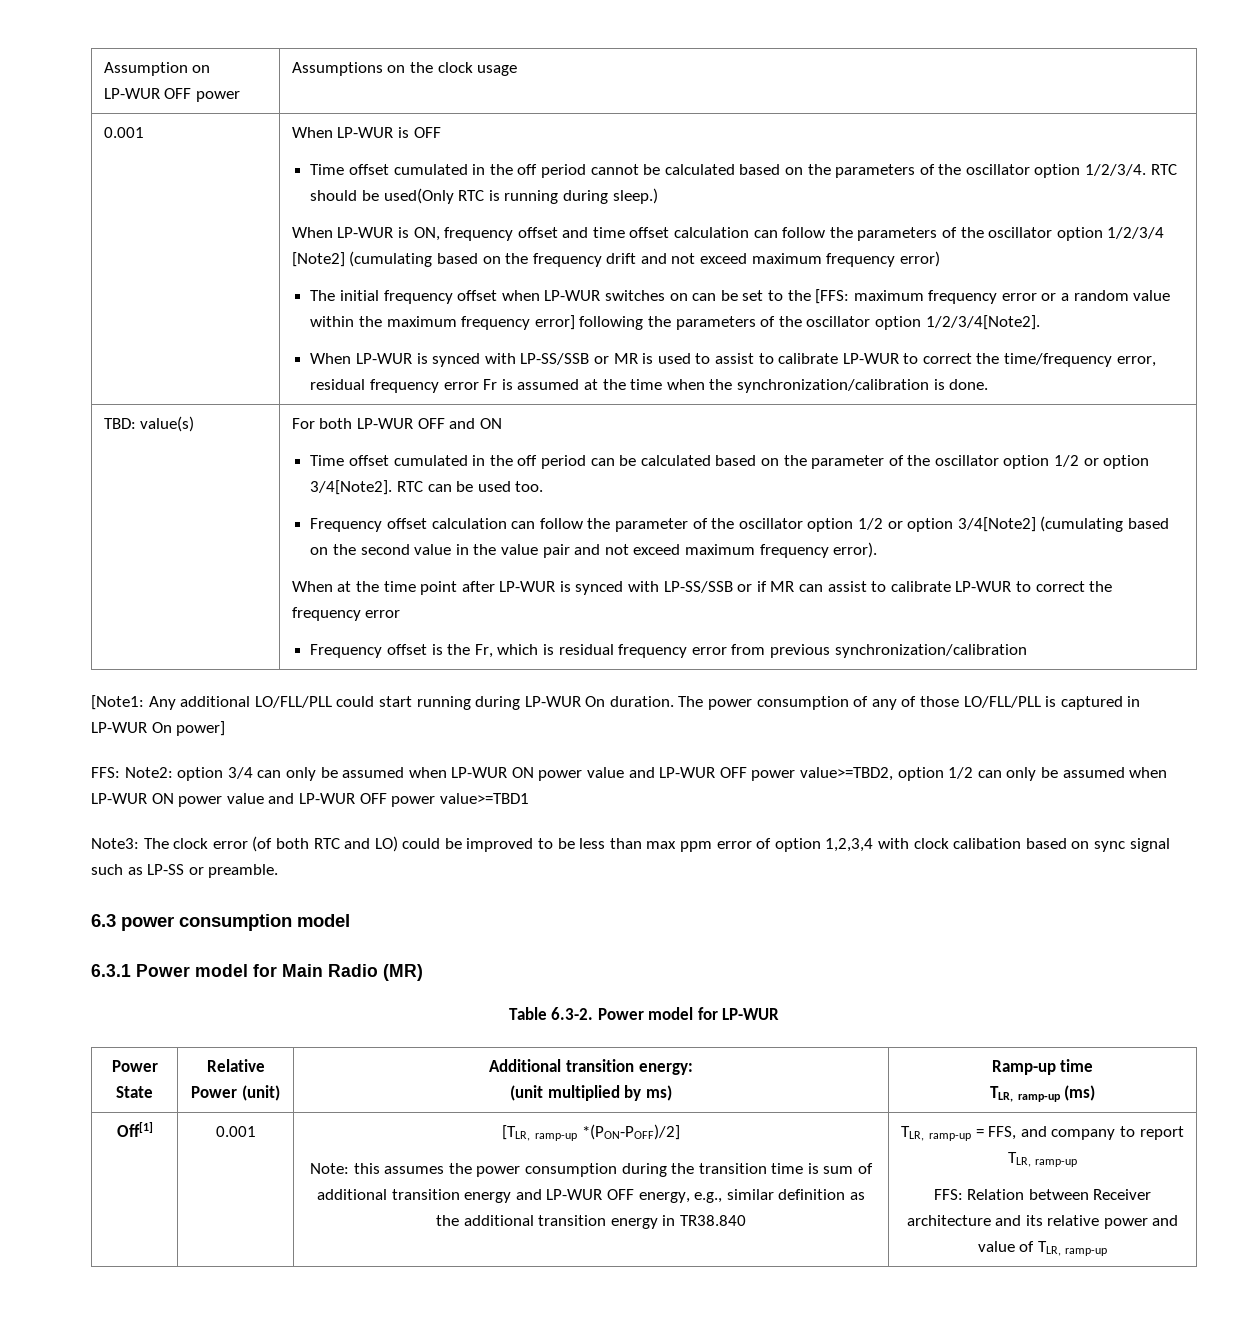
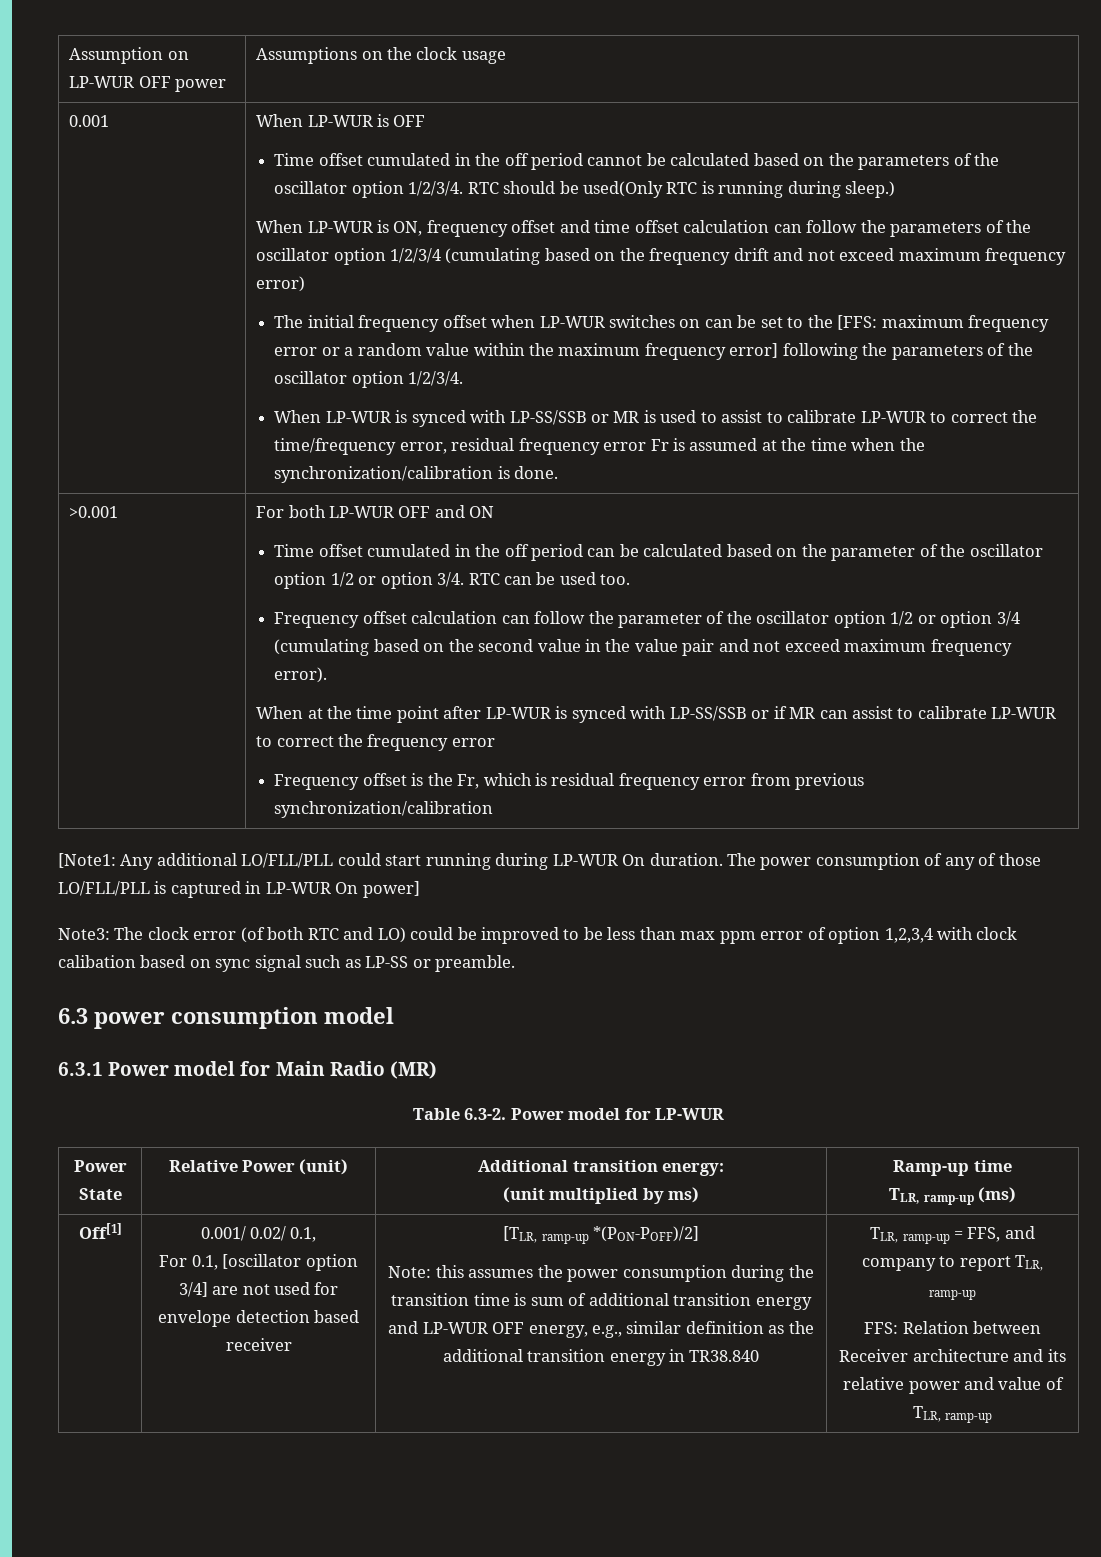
[291,252,345,267] [Note2] -> (442, 255) none
[925,315,1040,330] 1/2/3/4[Note2]. -> [408,371,464,386] 1/2/3/4.
[103,416,195,432] TBD: value(s) -> [69,506,119,518] >0.001
[310,480,393,495] 3/4[Note2]. -> [437,572,465,587] 3/4.
[957,517,1036,532] 3/4[Note2] -> [996,611,1020,626] 3/4
[91,767,1168,781] [91,793,529,807] // FFS: Note2: option 3/4 can only be assumed when LP-WUR ON power value and LP-WUR OFF power value>=TBD2, option 1/2 can only be assumed when LP-WUR ON power value and LP-WUR OFF power value>=TBD1 -> (420, 889) none
[215,1126,256,1137] 0.001 -> [200,1226,317,1242] [159,1254,358,1271] [178,1282,339,1297] [158,1310,359,1327] [225,1338,292,1351] 0.001/ 0.02/ 0.1, // For 0.1, [oscillator option 3/4] are not used for envelope detection based receiver

